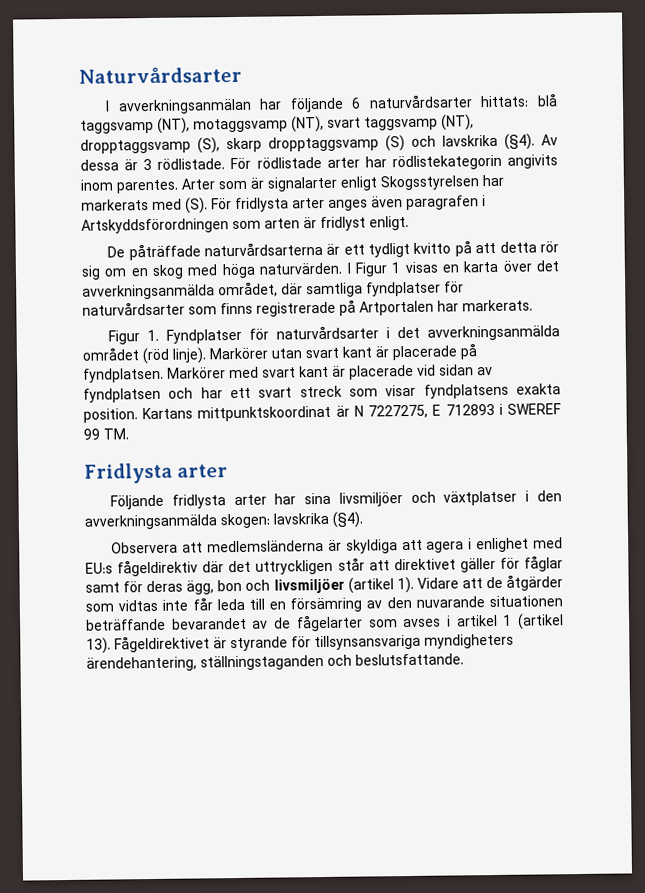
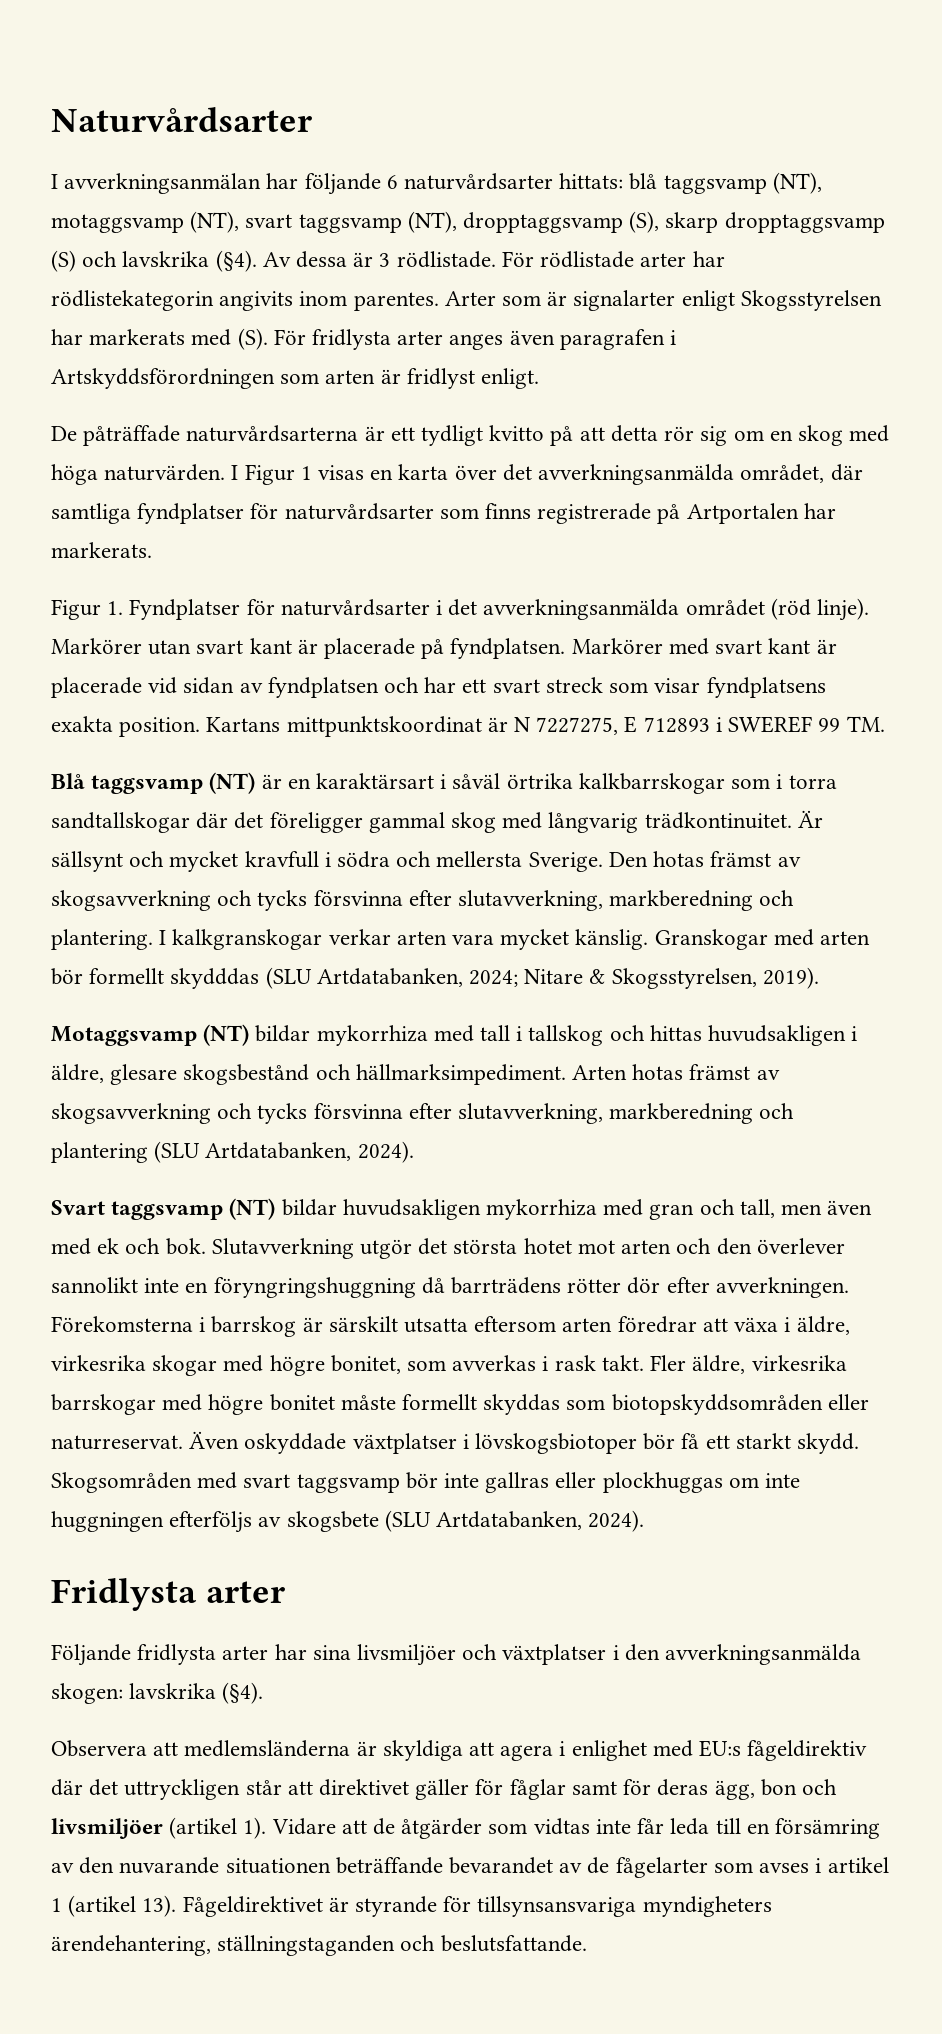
(129, 434) none -> [51,772,837,794] [51,810,823,833] [51,851,801,872] [51,890,795,911] [51,929,871,950] [51,967,819,989] [51,1024,858,1046] [51,1064,780,1085] [51,1103,795,1124] [51,1141,414,1163] [51,1198,873,1220] [51,1238,845,1259] [51,1277,849,1298] [51,1316,850,1337] [51,1355,847,1376] [51,1394,869,1415] [51,1431,860,1454] [51,1472,801,1493] [51,1510,645,1533] // Blå taggsvamp (NT) är en karaktärsart i såväl örtrika kalkbarrskogar som i torra sandtallskogar där det föreligger gammal skog med långvarig trädkontinuitet. Är sällsynt och mycket kravfull i södra och mellersta Sverige. Den hotas främst av skogsavverkning och tycks försvinna efter slutavverkning, markberedning och plantering. I kalkgranskogar verkar arten vara mycket känslig. Granskogar med arten bör formellt skydddas (SLU Artdatabanken, 2024; Nitare & Skogsstyrelsen, 2019). // Motaggsvamp (NT) bildar mykorrhiza med tall i tallskog och hittas huvudsakligen i äldre, glesare skogsbestånd och hällmarksimpediment. Arten hotas främst av skogsavverkning och tycks försvinna efter slutavverkning, markberedning och plantering (SLU Artdatabanken, 2024). // Svart taggsvamp (NT) bildar huvudsakligen mykorrhiza med gran och tall, men även med ek och bok. Slutavverkning utgör det största hotet mot arten och den överlever sannolikt inte en föryngringshuggning då barrträdens rötter dör efter avverkningen. Förekomsterna i barrskog är särskilt utsatta eftersom arten föredrar att växa i äldre, virkesrika skogar med högre bonitet, som avverkas i rask takt. Fler äldre, virkesrika barrskogar med högre bonitet måste formellt skyddas som biotopskyddsområden eller naturreservat. Även oskyddade växtplatser i lövskogsbiotoper bör få ett starkt skydd. Skogsområden med svart taggsvamp bör inte gallras eller plockhuggas om inte huggningen efterföljs av skogsbete (SLU Artdatabanken, 2024).

